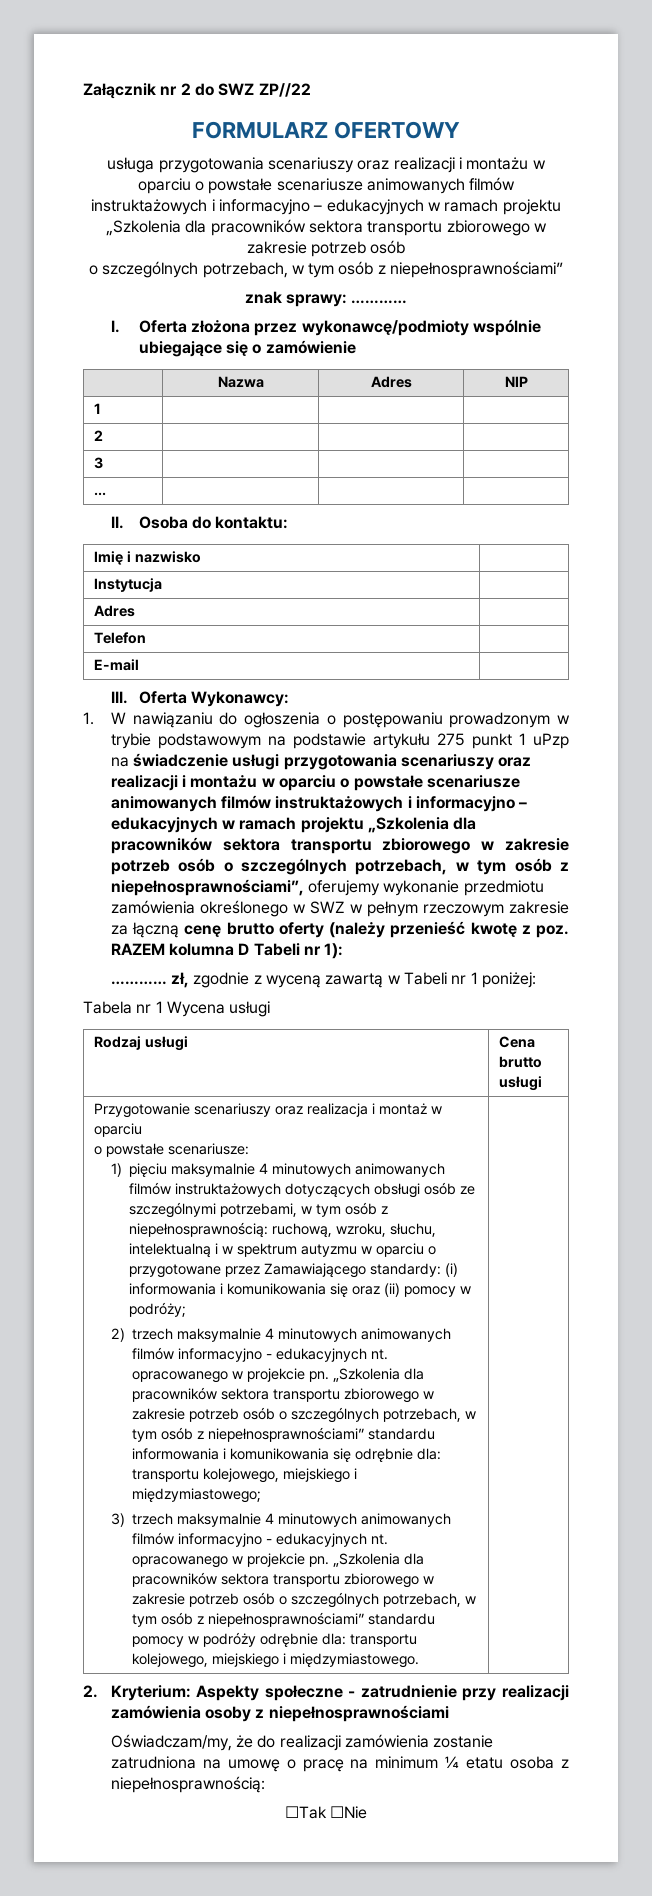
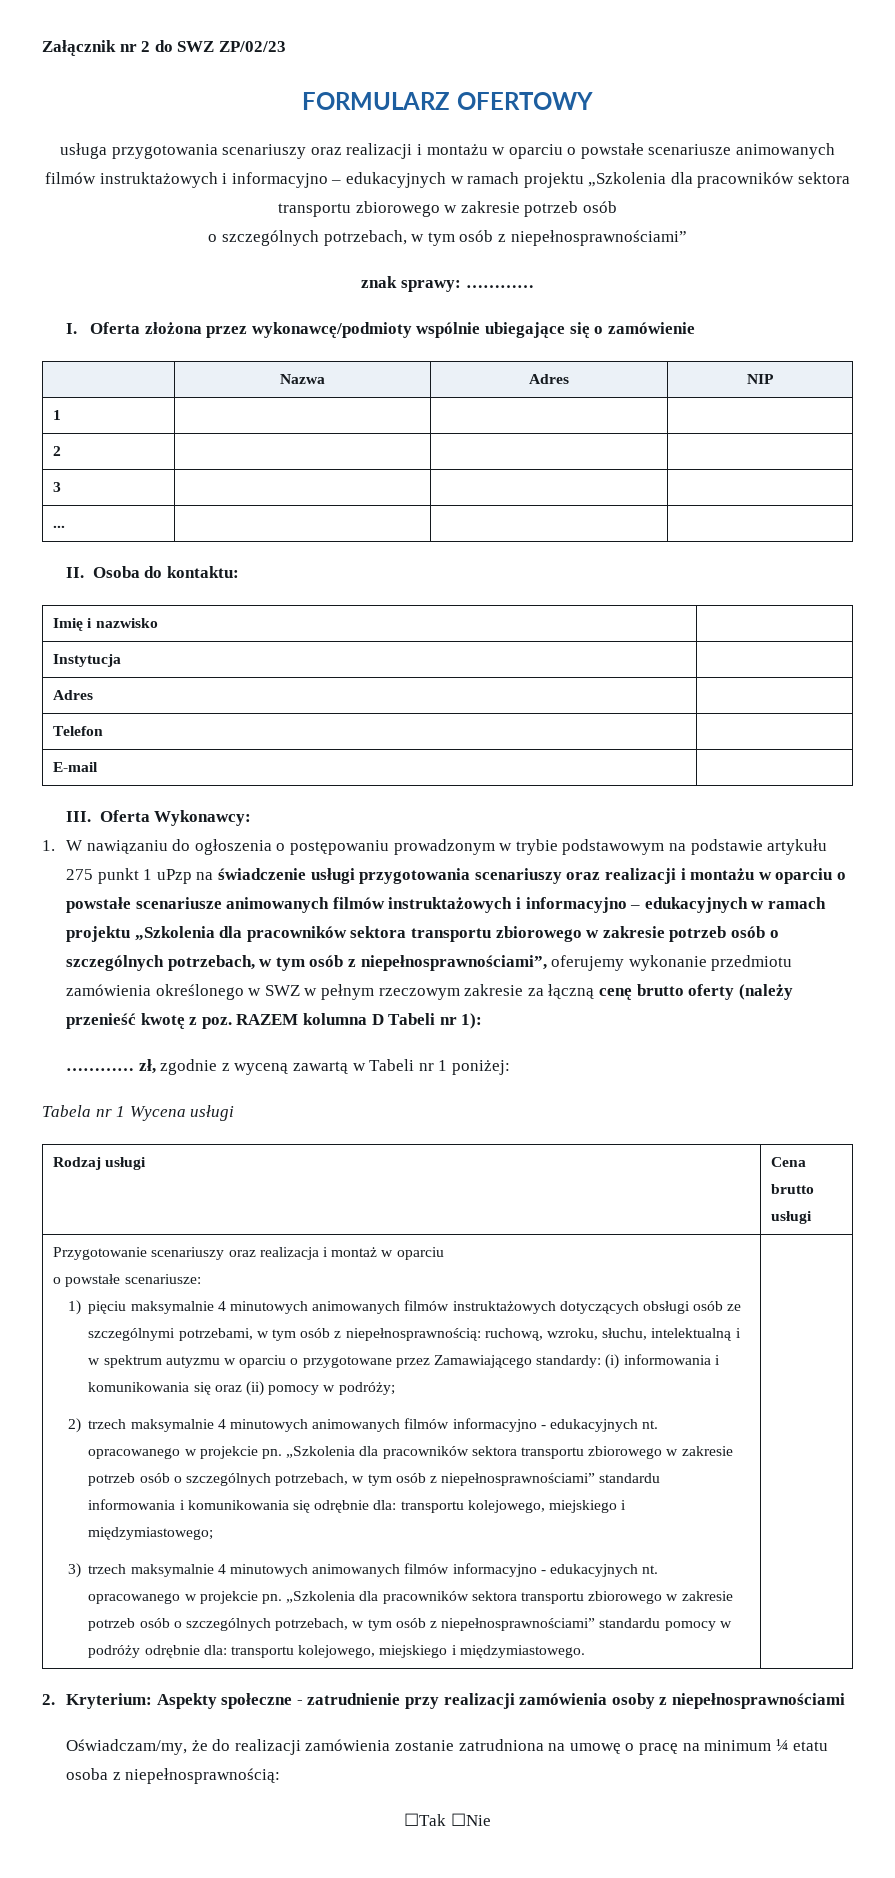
[258,83,311,97] ZP//22 -> [218,41,286,52] ZP/02/23

